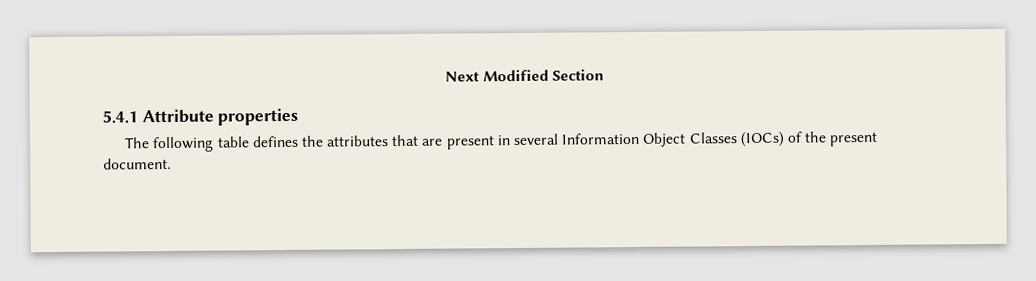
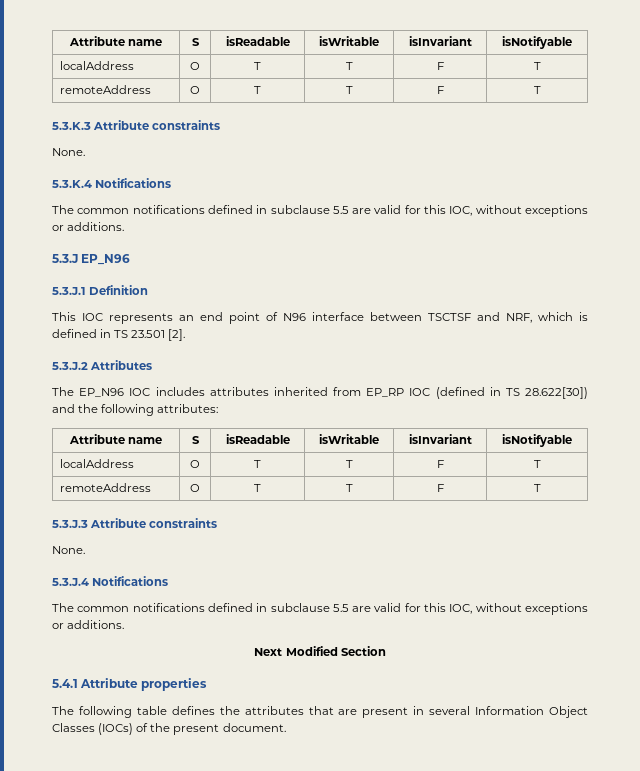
(445, 76) none -> [68,36,163,46] [191,38,200,46] [225,36,290,46] [319,36,380,46] [408,36,472,46] [502,36,572,49] [60,61,135,70] [190,62,200,70] [254,62,261,70] [345,62,353,70] [436,62,444,70] [533,62,541,70] [60,85,152,94] [190,86,200,94] [254,86,261,94] [345,86,353,94] [436,86,444,94] [533,86,541,94] [52,120,221,130] [52,148,85,156] [52,178,172,188] [52,205,589,217] [52,222,125,231] [52,254,131,265] [52,285,149,295] [52,312,588,324] [52,329,186,341] [52,360,153,370] [52,387,588,399] [52,404,219,416] [68,434,163,444] [191,436,200,444] [225,434,290,444] [319,434,380,444] [408,434,472,444] [502,434,572,447] [60,459,135,468] [190,460,200,468] [254,460,261,468] [345,460,353,468] [436,460,444,468] [533,460,541,468] [60,483,152,492] [190,484,200,492] [254,484,261,492] [345,484,353,492] [436,484,444,492] [533,484,541,492] [52,518,218,528] [52,546,85,554] [52,576,169,586] [52,603,589,615] [52,620,125,629] Attribute name | S | isReadable | isWritable | isInvariant | isNotifyable // localAddress | O | T | T | F | T // remoteAddress | O | T | T | F | T // 5.3.K.3 Attribute constraints // None. // 5.3.K.4 Notifications // The common notifications defined in subclause 5.5 are valid for this IOC, without exceptions or additions. // 5.3.J EP_N96 // 5.3.J.1 Definition // This IOC represents an end point of N96 interface between TSCTSF and NRF, which is defined in TS 23.501 [2]. // 5.3.J.2 Attributes // The EP_N96 IOC includes attributes inherited from EP_RP IOC (defined in TS 28.622[30]) and the following attributes: // Attribute name | S | isReadable | isWritable | isInvariant | isNotifyable // localAddress | O | T | T | F | T // remoteAddress | O | T | T | F | T // 5.3.J.3 Attribute constraints // None. // 5.3.J.4 Notifications // The common notifications defined in subclause 5.5 are valid for this IOC, without exceptions or additions. //

